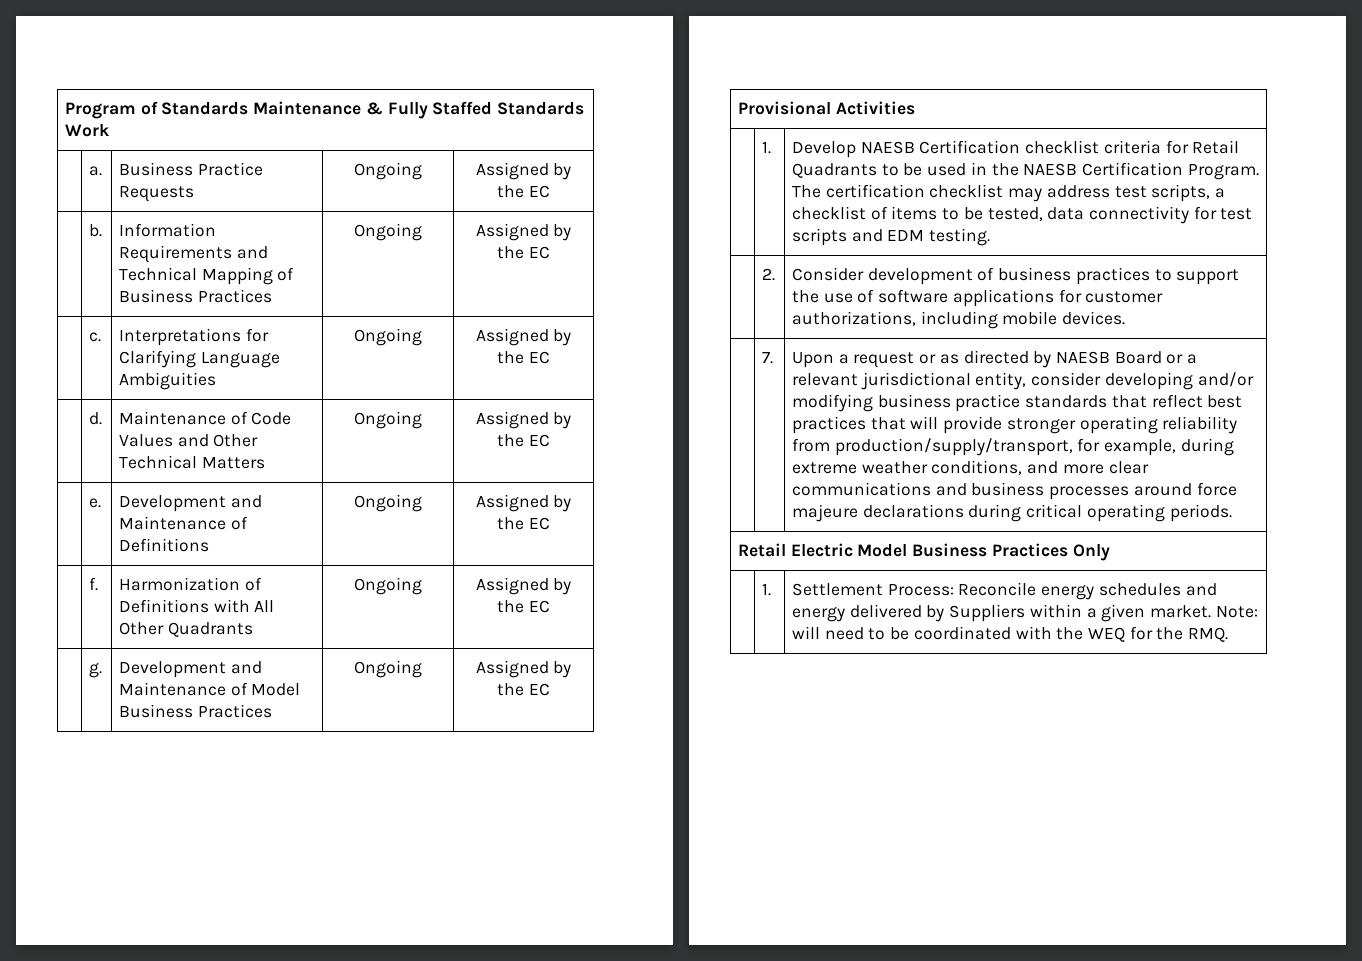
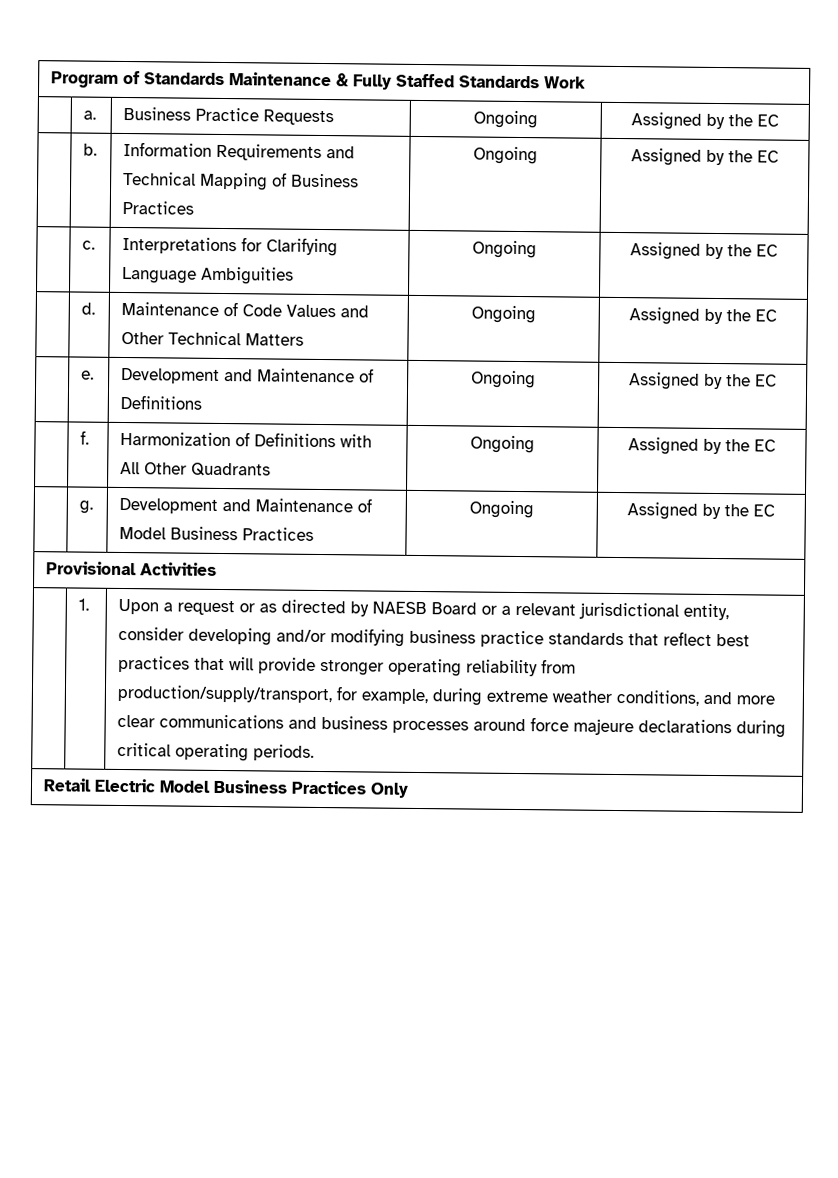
[791,140,1240,158] [791,162,1259,180] [791,184,1225,202] [791,206,1253,224] [791,228,991,246] [761,268,775,281] [791,267,1240,285] [791,289,1164,307] [791,311,1126,329] [761,352,773,364] | Develop NAESB Certification checklist criteria for Retail Quadrants to be used in the NAESB Certification Program. The certification checklist may address test scripts, a checklist of items to be tested, data connectivity for test scripts and EDM testing. // | 2. | Consider development of business practices to support the use of software applications for customer authorizations, including mobile devices. // | 7. -> (89, 604) none
[761,583,771,596] [791,582,1217,600] [791,604,1258,622] [791,626,1229,642] // | 1. | Settlement Process: Reconcile energy schedules and energy delivered by Suppliers within a given market. Note: will need to be coordinated with the WEQ for the RMQ. -> (409, 790) none

